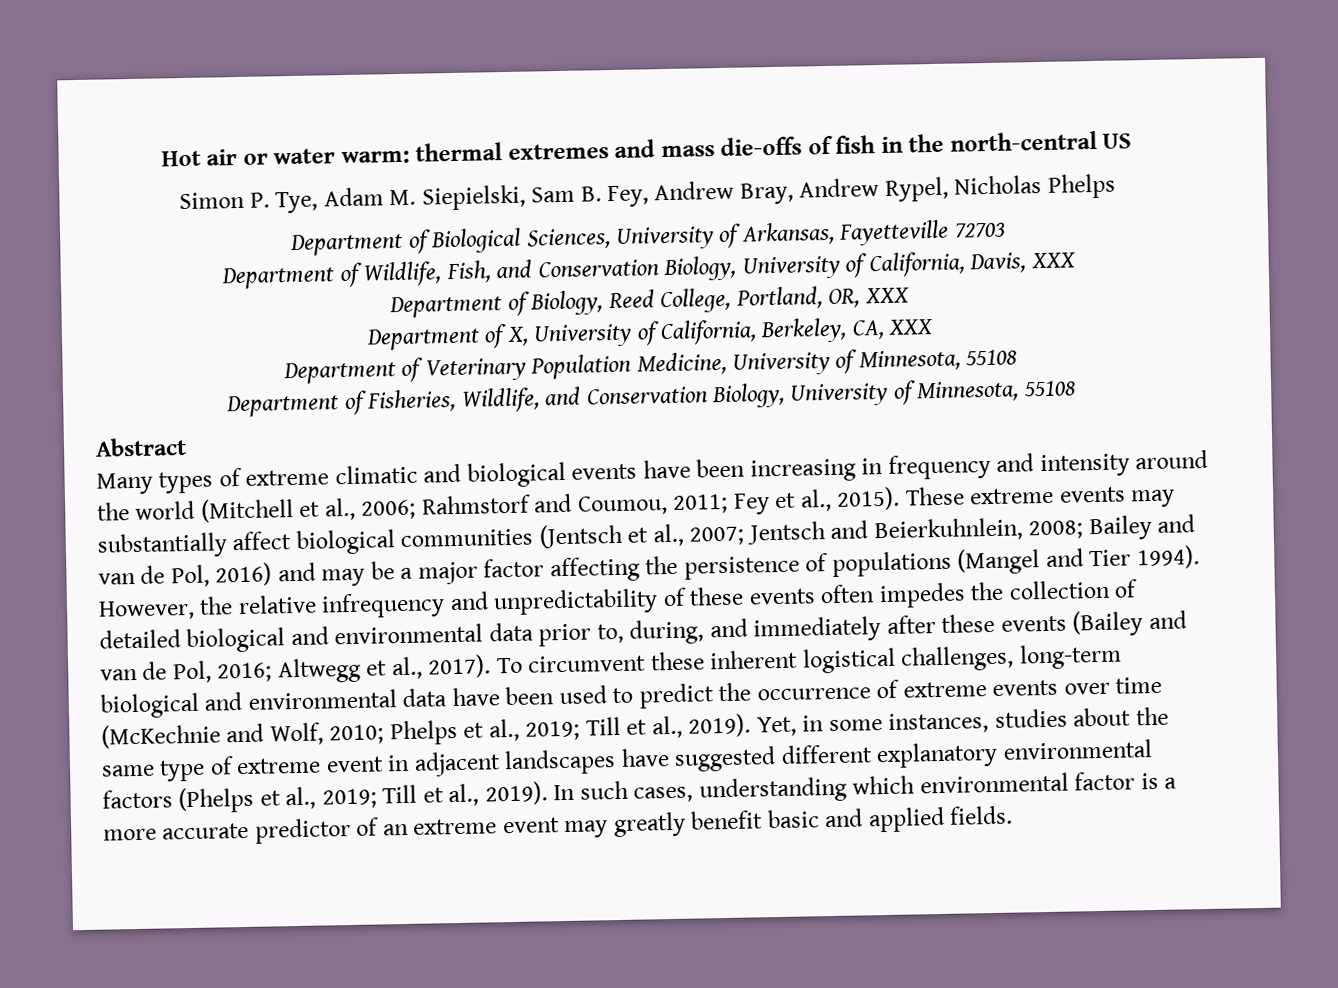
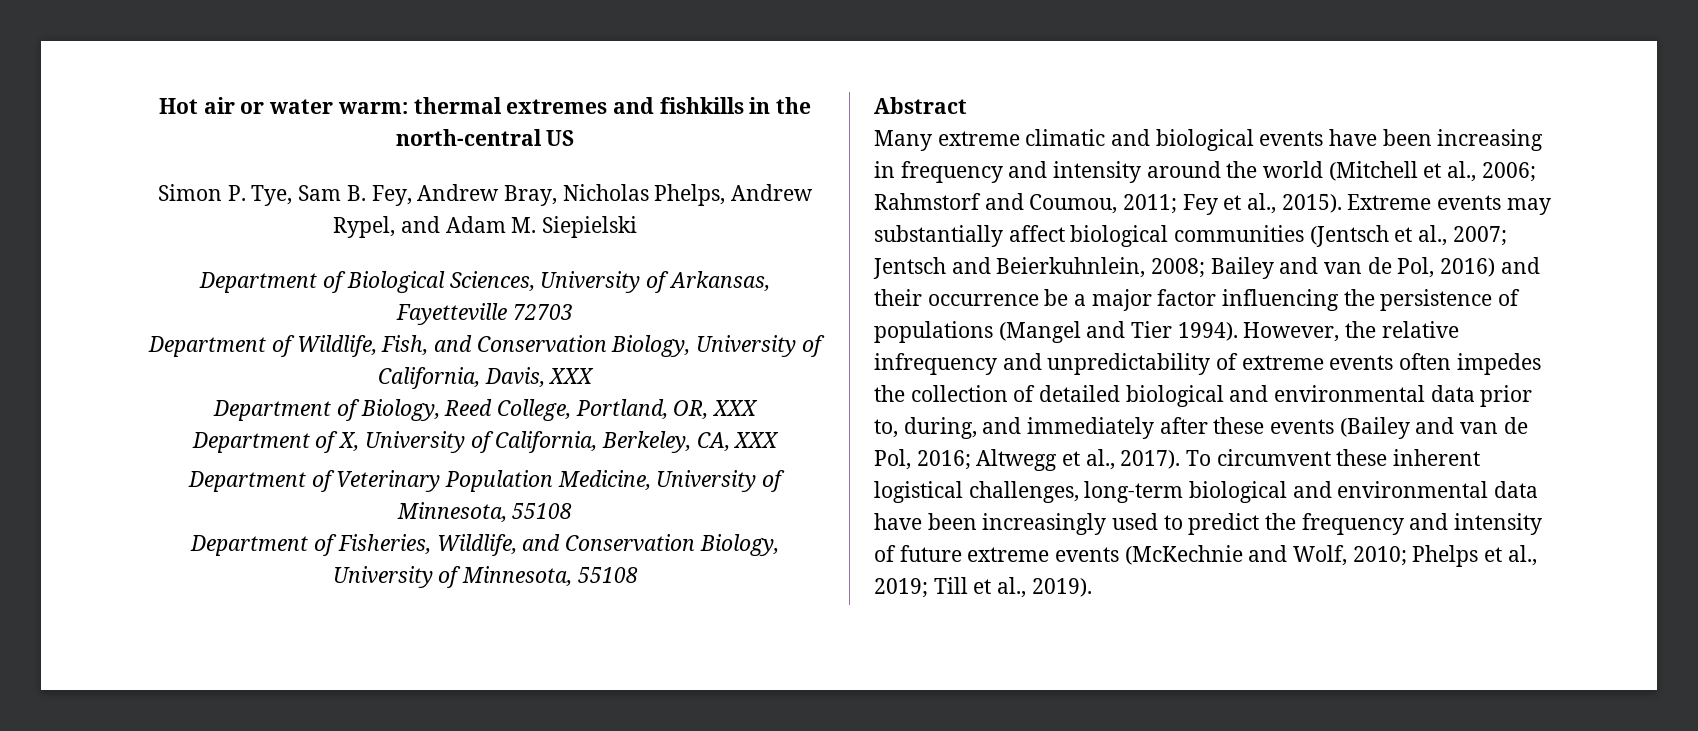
[660,135,876,158] mass die-offs of fish -> [659,97,744,114] fishkills
[323,184,526,211] Adam M. Siepielski, -> (293, 195) none
[799,173,1116,202] Andrew Rypel, Nicholas Phelps -> [562,184,813,206] [333,216,637,238] Nicholas Phelps, Andrew Rypel, and Adam M. Siepielski
[158,467,242,494] types of -> (932, 140) none
[904,486,1055,506] These extreme -> [1347,194,1432,210] Extreme
[321,568,366,587] may -> [874,289,1039,306] their occurrence
[549,556,640,583] affecting -> [1222,289,1340,311] influencing
[689,586,745,606] these -> [1241,355,1324,370] extreme
(555, 696) none -> [982,513,1107,535] increasingly
[756,676,1163,701] occurrence of extreme events over time -> [1301,513,1543,535] [874,545,1120,562] frequency and intensity of future extreme events
[756,706,1169,737] [101,739,1152,782] [102,771,1178,814] [103,805,1014,844] Yet, in some instances, studies about the same type of extreme event in adjacent landscapes have suggested different explanatory environmental factors (Phelps et al., 2019; Till et al., 2019). In such cases, understanding which environmental factor is a more accurate predictor of an extreme event may greatly benefit basic and applied fields. -> (1092, 587) none

